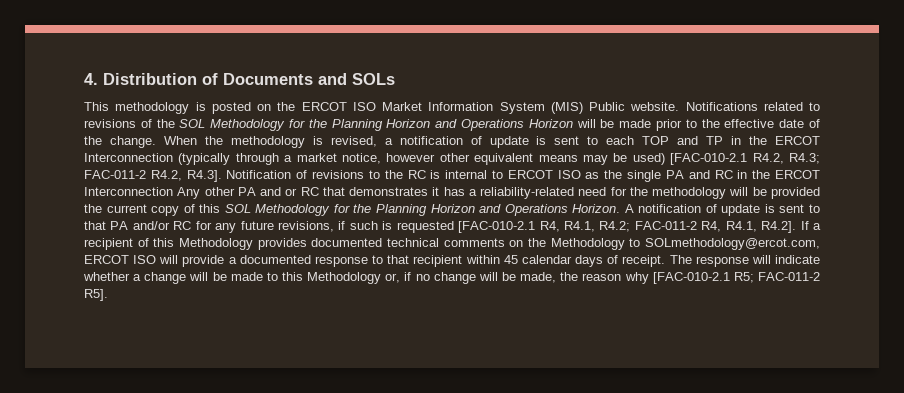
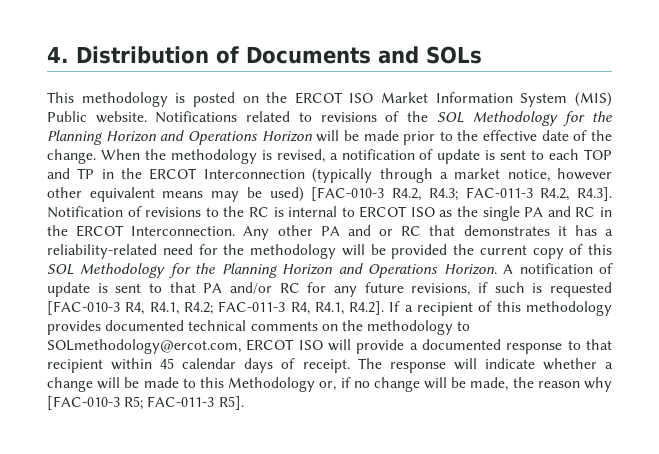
[670,153,748,165] [FAC-010-2.1 -> [311,187,385,201] [FAC-010-3
[84,170,146,179] FAC-011-2 -> [465,187,533,198] FAC-011-3
[84,187,173,196] Interconnection -> [131,226,236,236] Interconnection.
[458,221,536,233] [FAC-010-2.1 -> [47,301,120,315] [FAC-010-3
[634,221,697,230] FAC-011-2 -> [218,301,286,312] FAC-011-3
[179,238,253,250] Methodology -> [526,301,613,316] methodology
[550,238,625,250] Methodology -> [367,320,454,335] methodology
[652,272,820,284] [FAC-010-2.1 R5; FAC-011-2 -> [47,396,215,410] [FAC-010-3 R5; FAC-011-3

